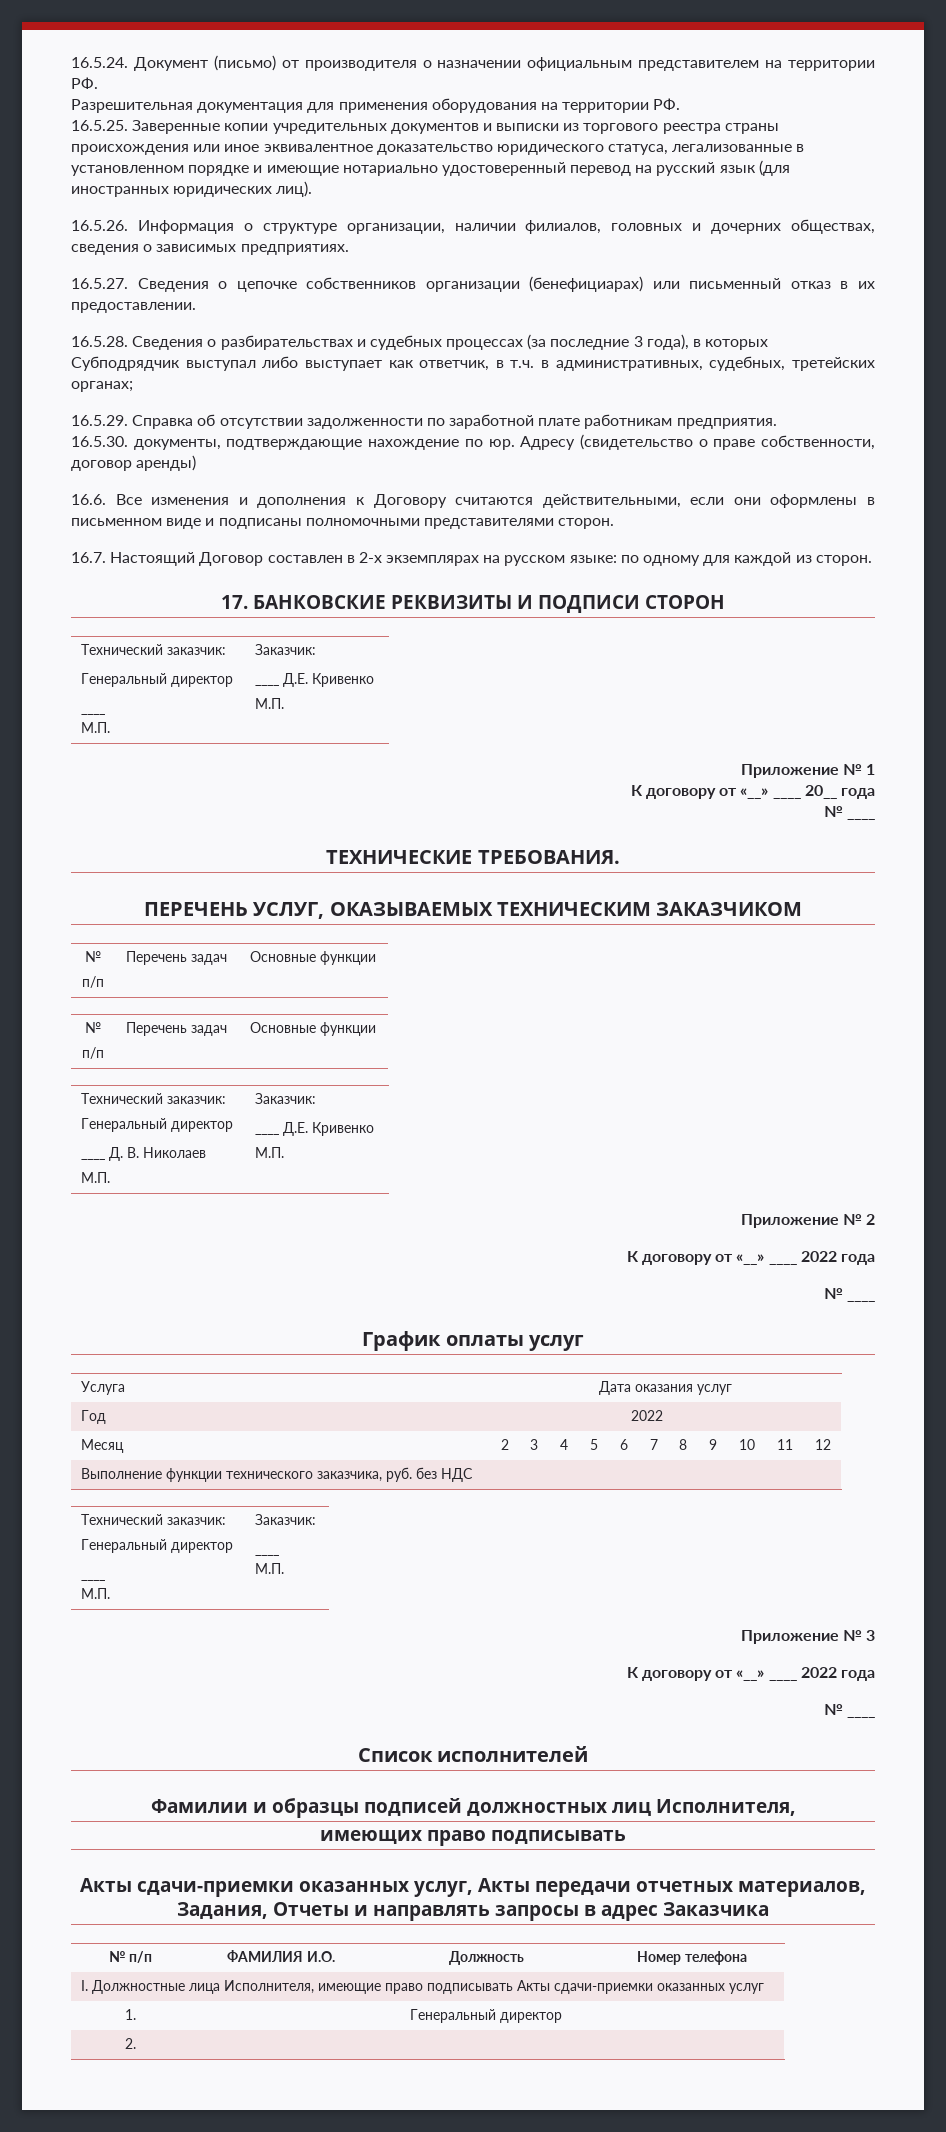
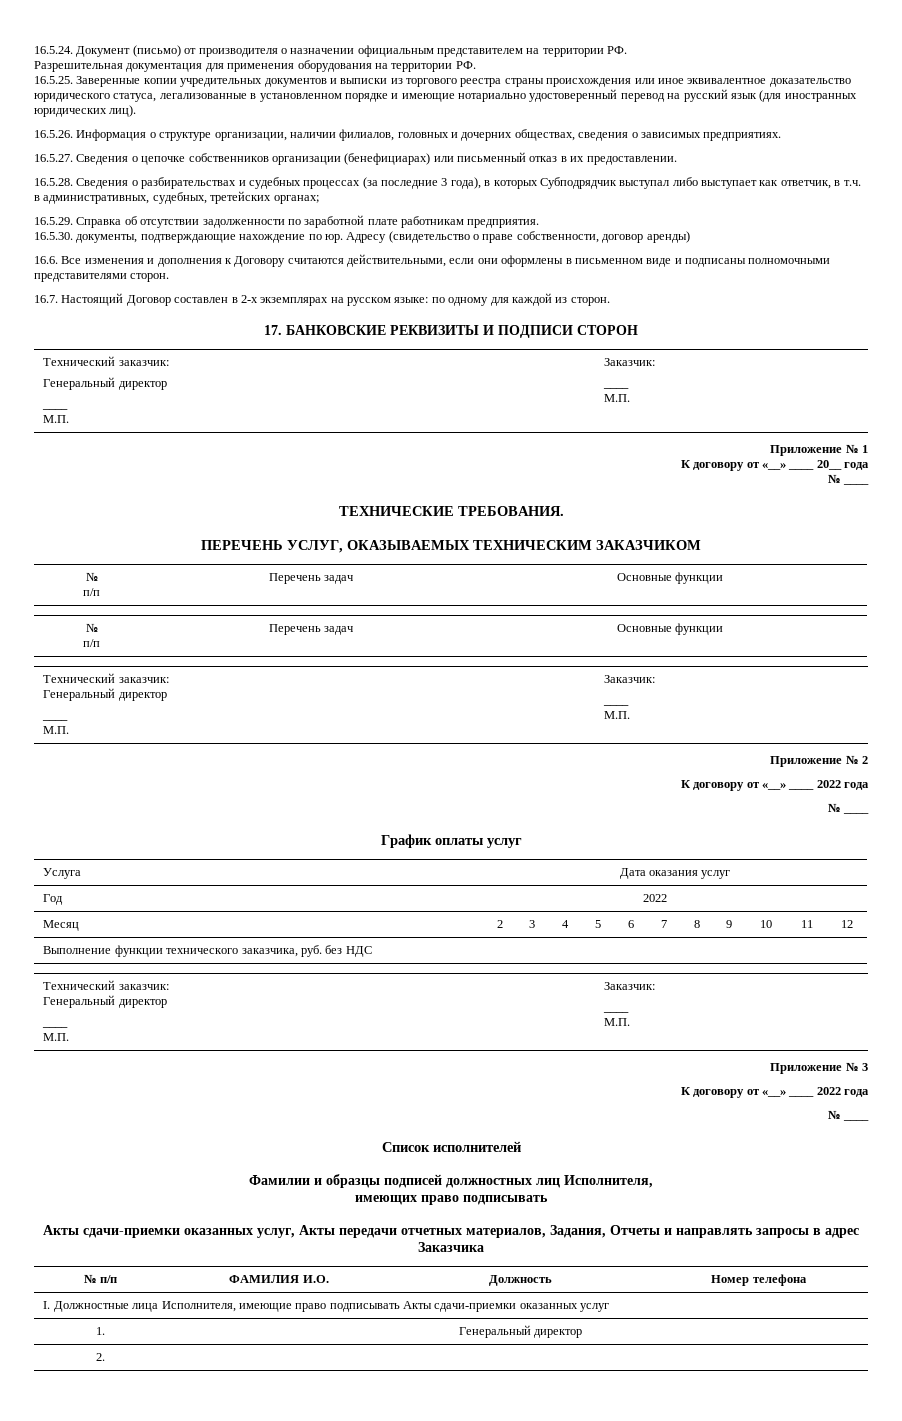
[283,673,375,687] Д.Е. Кривенко -> (630, 388) none
[109,1147,207,1161] [81,1172,111,1183] [255,1093,317,1104] [255,1122,375,1136] Д. В. Николаев // М.П. | Заказчик: // ____ Д.Е. Кривенко -> [43,726,70,734] [604,675,656,683] [603,704,630,706] // М.П. | Заказчик: // ____

